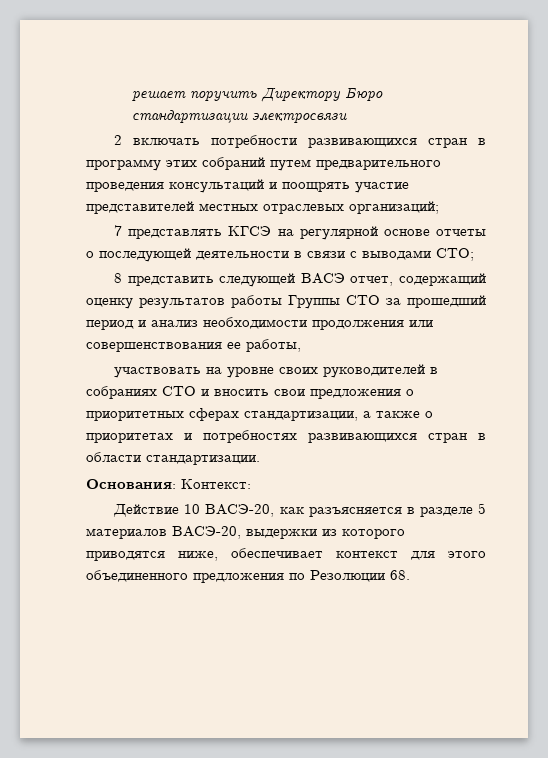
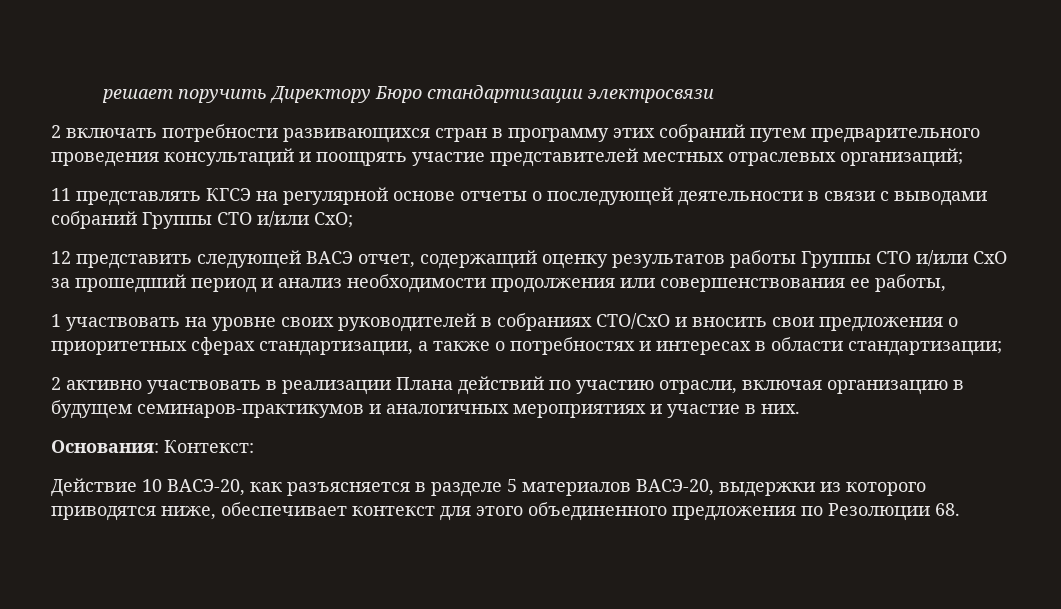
[114,225,123,236] 7 -> [51,188,71,201] 11
[436,248,474,261] [114,273,123,283] СТО; // 8 -> [51,211,353,229] [51,251,71,264] собраний Группы СТО и/или СхО; // 12
(380, 300) none -> [916,250,1007,266] и/или СхО
(301, 345) none -> [51,314,61,327] 1
[162,386,196,396] СТО -> [596,313,670,329] СТО/СхО
[86,430,486,443] [86,452,260,465] приоритетах и потребностях развивающихся стран в области стандартизации. -> [510,337,1002,356] [51,376,964,395] [51,400,800,419] потребностях и интересах в области стандартизации; // 2 активно участвовать в реализации Плана действий по участию отрасли, включая организацию в будущем семинаров-практикумов и аналогичных мероприятиях и участие в них.

